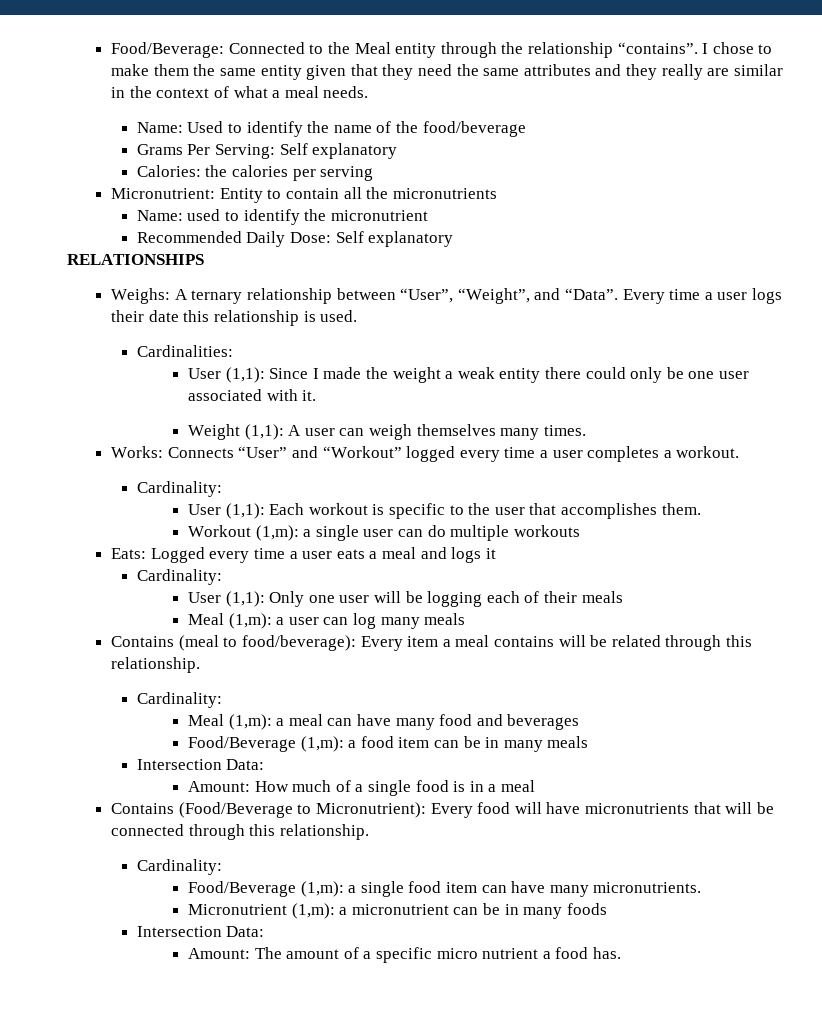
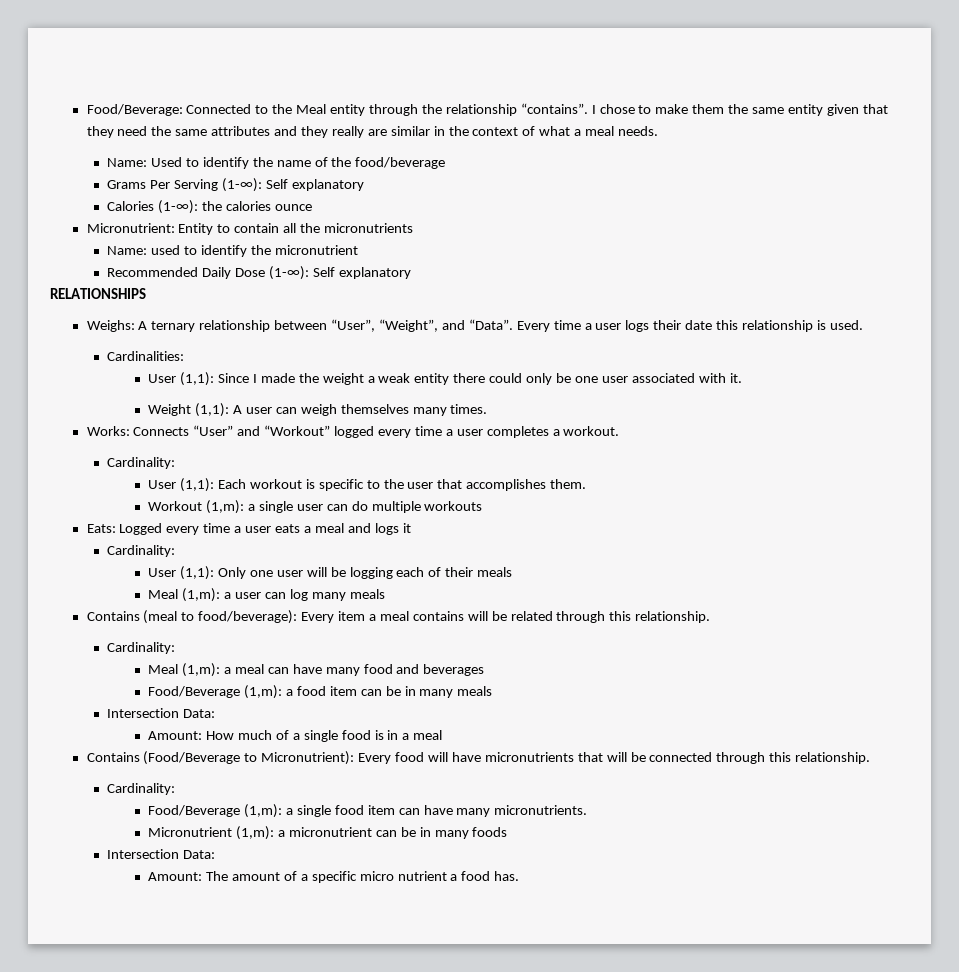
[215,143,398,159] [136,165,374,181] Serving: Self explanatory // Calories: the calories per serving -> [173,178,364,192] [107,200,312,214] Serving (1-∞): Self explanatory // Calories (1-∞): the calories ounce
[290,232,332,243] Dose: -> [234,266,309,280] Dose (1-∞):

